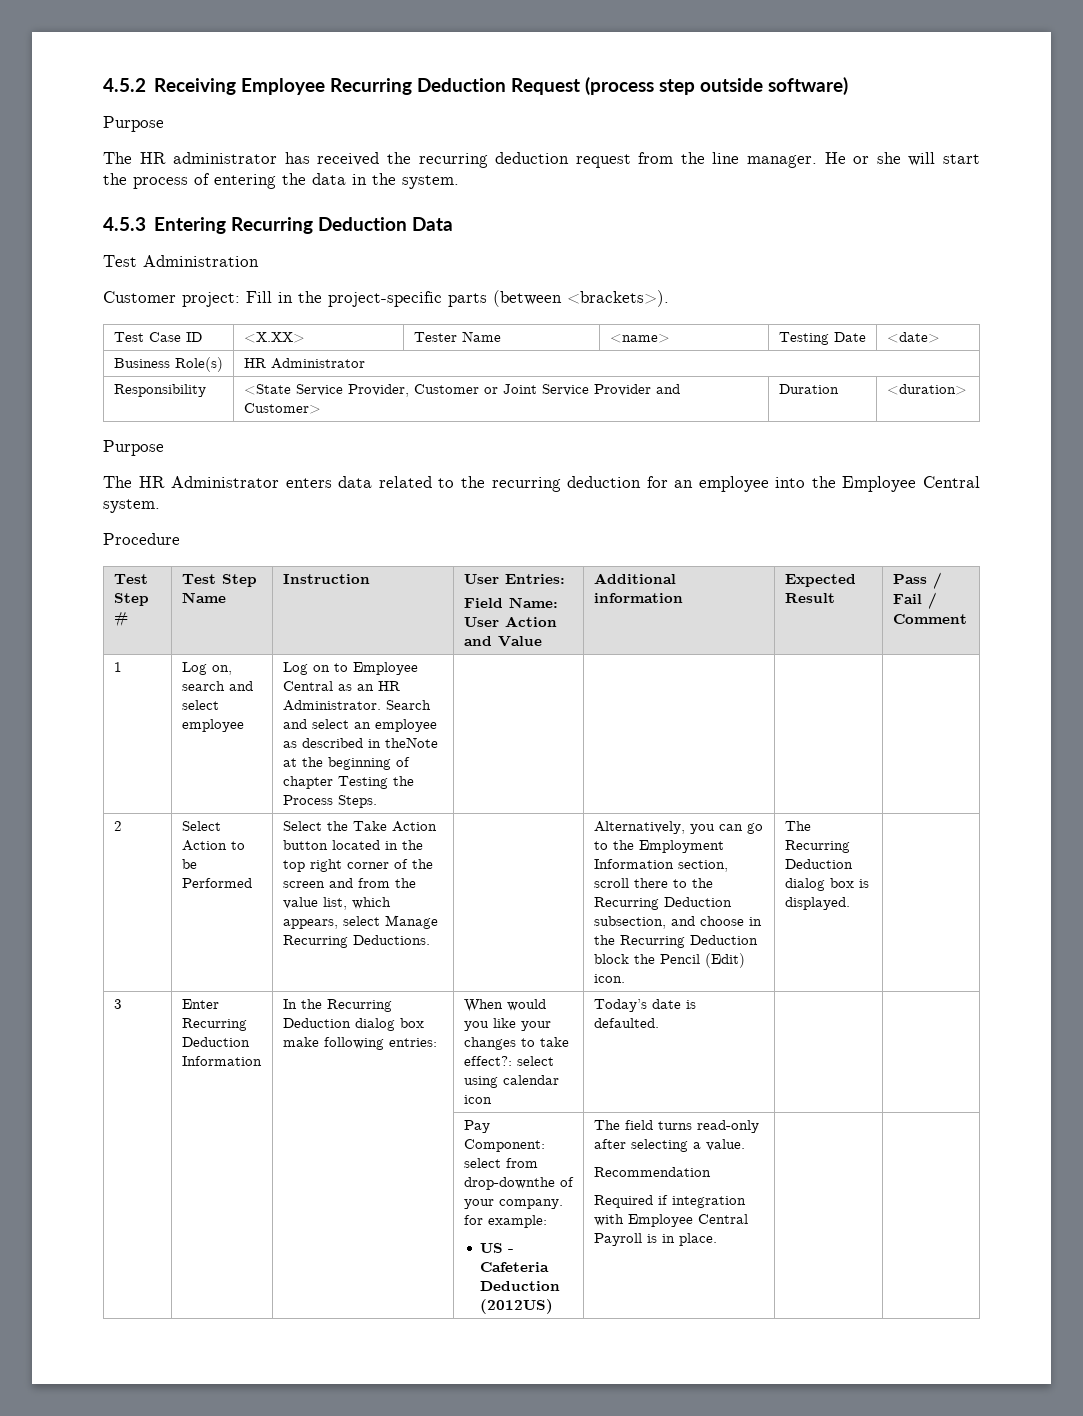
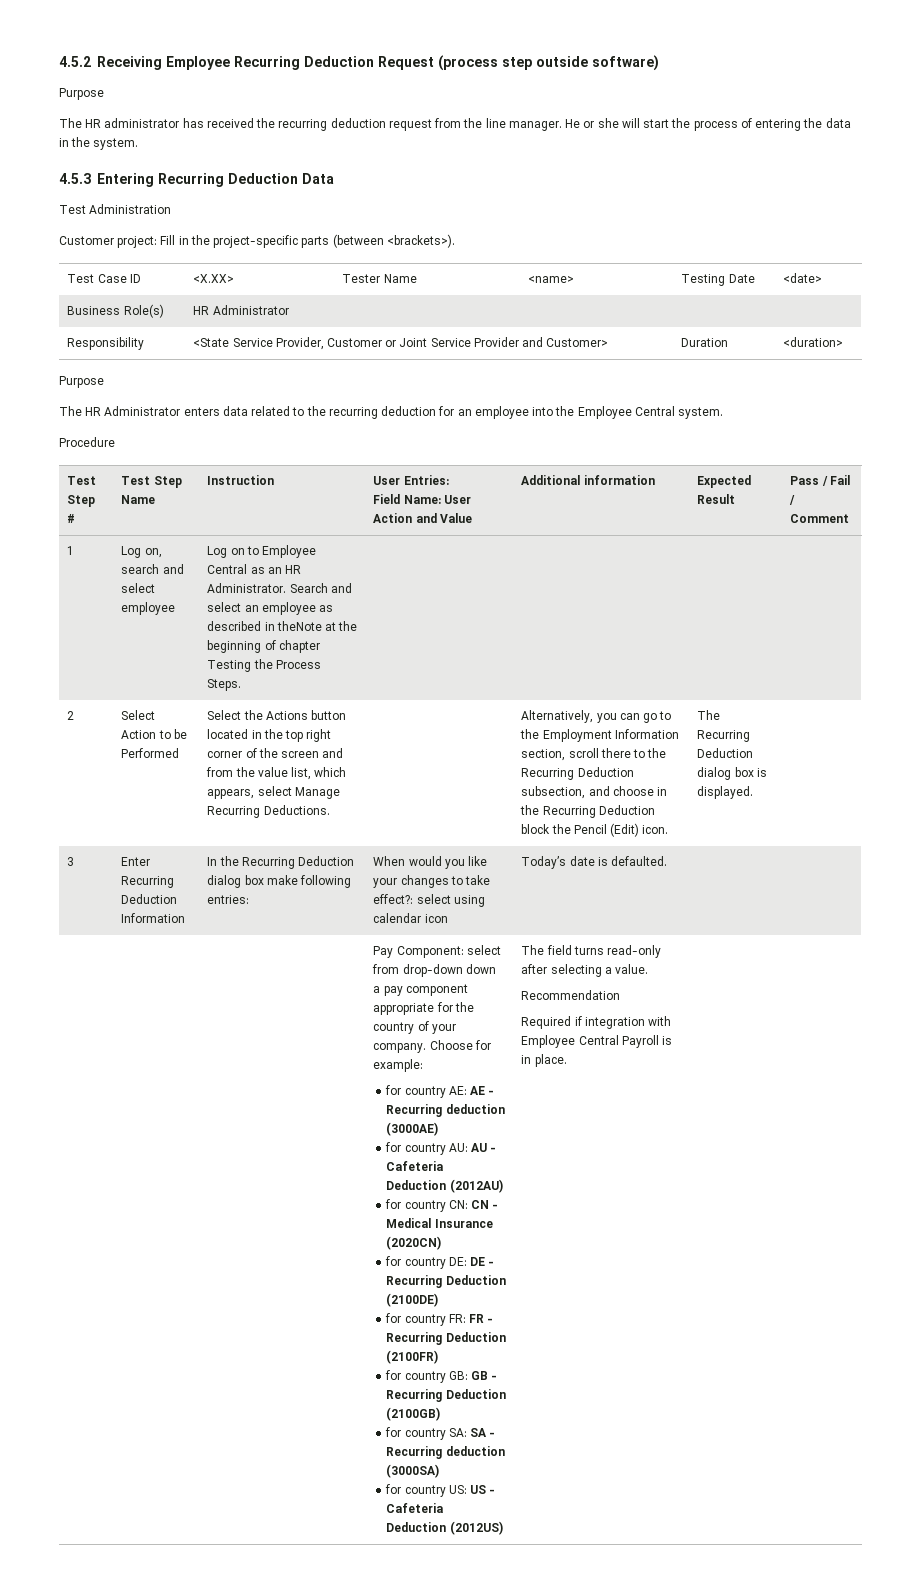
[352,821,437,832] Take Action -> [265,711,308,720] Actions
[463,1177,555,1190] drop-downthe -> [402,964,496,977] [373,984,468,996] [373,1002,474,1015] [373,1022,415,1034] drop-down down a pay component appropriate for the country
(563, 1204) none -> [429,1040,473,1050] Choose
(547, 1221) none -> [385,1085,495,1098] [386,1104,505,1117] [386,1122,439,1136] [385,1142,497,1155] [386,1161,444,1171] [386,1179,503,1193] [385,1199,499,1212] [386,1218,493,1228] [386,1236,442,1250] [385,1256,495,1269] [386,1275,506,1288] [386,1293,439,1307] [385,1313,494,1326] [386,1332,506,1345] [386,1350,439,1364] [385,1370,498,1383] [386,1389,506,1402] [386,1407,441,1421] [385,1427,496,1440] [386,1446,505,1459] [386,1464,440,1478] [385,1484,467,1497] for country AE: AE - Recurring deduction (3000AE) // for country AU: AU - Cafeteria Deduction (2012AU) // for country CN: CN - Medical Insurance (2020CN) // for country DE: DE - Recurring Deduction (2100DE) // for country FR: FR - Recurring Deduction (2100FR) // for country GB: GB - Recurring Deduction (2100GB) // for country SA: SA - Recurring deduction (3000SA) // for country US:

